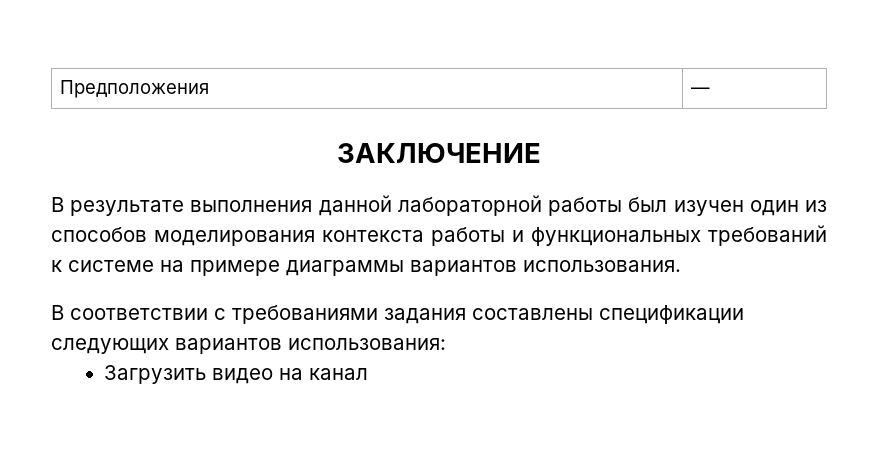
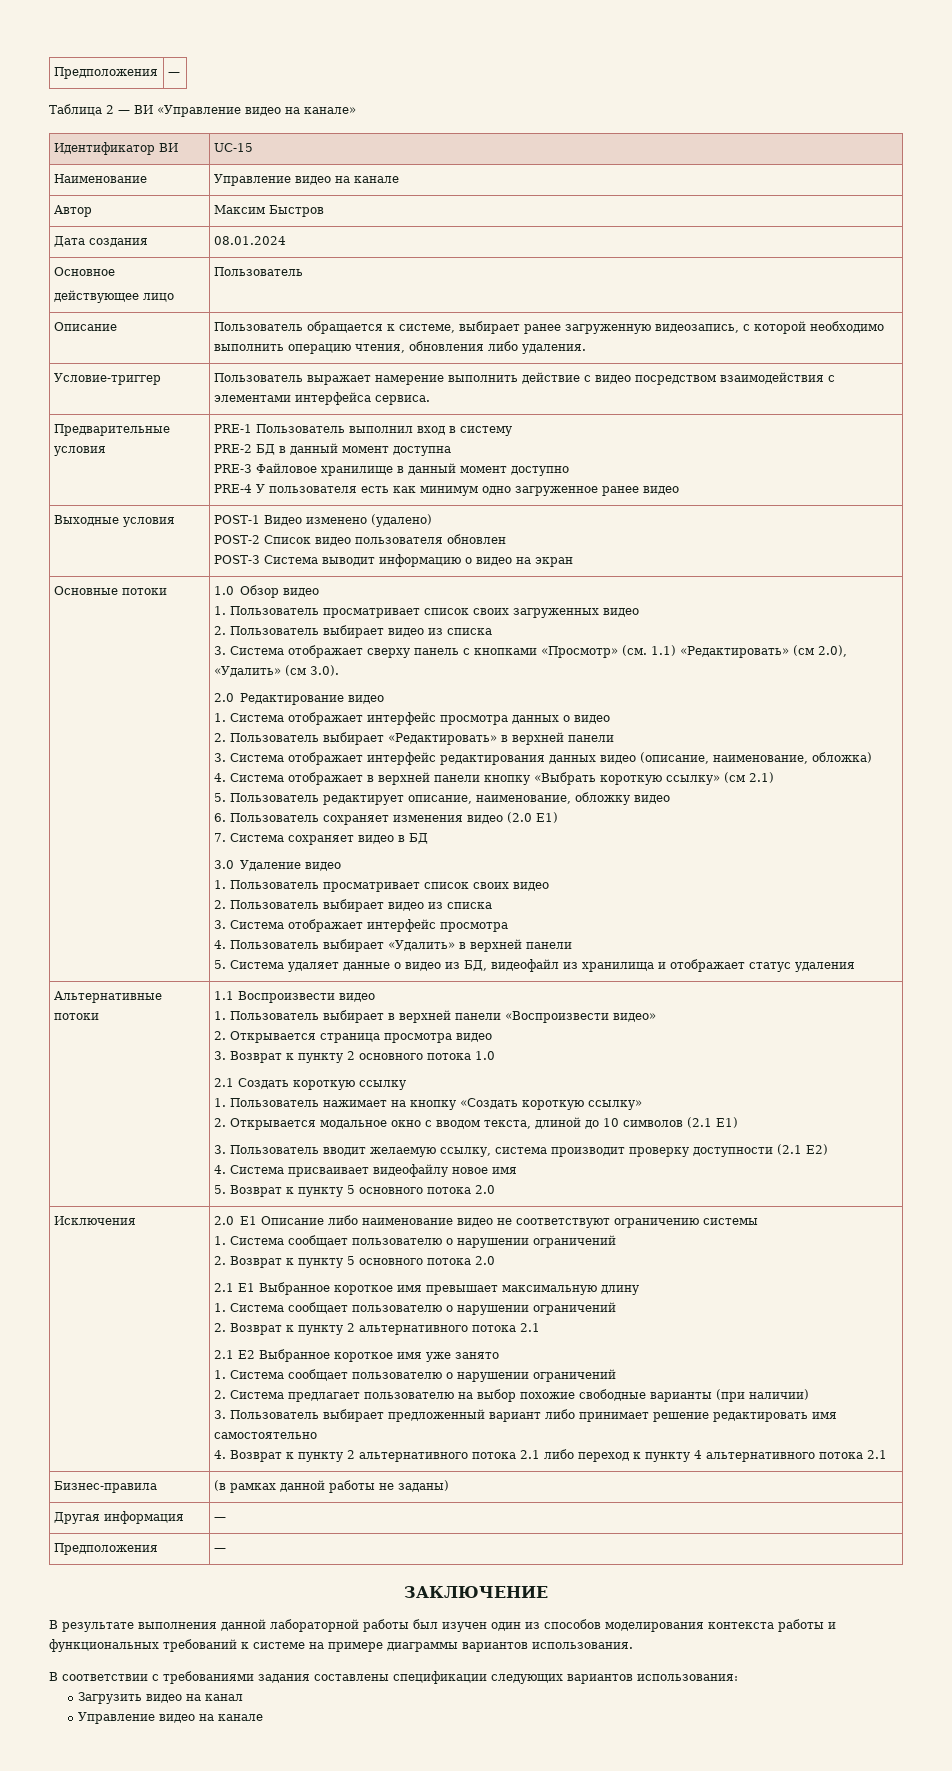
[60,80,210,98] [691,87,711,94] Предположения | — -> [53,67,158,79] [167,72,180,76] [49,104,356,117] [53,142,178,155] [213,143,253,152] [53,174,147,183] [213,174,399,186] [53,205,92,217] [213,205,324,217] [53,236,148,247] [213,236,286,245] [53,267,115,276] [53,290,174,303] [213,267,303,276] [53,322,117,331] [213,321,884,334] [213,341,586,354] [53,373,161,385] [213,372,835,385] [213,392,430,405] [53,424,170,436] [53,446,106,456] [213,424,512,436] [213,443,451,456] [213,463,569,476] [213,484,679,496] [53,515,175,527] [213,514,432,527] [213,534,506,546] [213,554,573,567] [53,586,167,595] [213,585,319,598] [213,606,639,618] [213,625,492,638] [213,645,847,658] [213,665,339,677] [213,693,384,705] [213,712,610,725] [213,732,614,745] [213,752,872,765] [213,772,774,785] [213,792,670,805] [213,812,558,825] [213,833,428,845] [213,860,341,871] [213,880,549,892] [213,899,492,912] [213,919,508,932] [213,939,572,952] [213,959,855,972] [53,991,162,1003] [53,1013,99,1020] [213,991,375,1003] [213,1010,656,1023] [213,1031,492,1043] [213,1051,495,1063] [213,1078,406,1090] [213,1098,642,1110] [213,1117,738,1130] [213,1144,828,1157] [213,1164,517,1177] [213,1185,495,1197] [53,1216,136,1225] [213,1215,758,1228] [213,1235,616,1248] [213,1256,495,1268] [213,1282,639,1295] [213,1302,616,1315] [213,1323,540,1335] [213,1349,499,1362] [213,1369,616,1382] [213,1389,809,1402] [213,1409,837,1422] [213,1432,317,1439] [213,1449,887,1462] [53,1481,157,1493] [213,1480,449,1493] [53,1511,184,1524] [213,1517,226,1521] [53,1543,158,1555] [213,1548,226,1552] Предположения | — // Таблица 2 — ВИ «Управление видео на канале» // Идентификатор ВИ | UC-15 // Наименование | Управление видео на канале // Автор | Максим Быстров // Дата создания | 08.01.2024 // Основное // действующее лицо | Пользователь // Описание | Пользователь обращается к системе, выбирает ранее загруженную видеозапись, с которой необходимо выполнить операцию чтения, обновления либо удаления. // Условие-триггер | Пользователь выражает намерение выполнить действие с видео посредством взаимодействия с элементами интерфейса сервиса. // Предварительные условия | PRE-1 Пользователь выполнил вход в систему // PRE-2 БД в данный момент доступна // PRE-3 Файловое хранилище в данный момент доступно // PRE-4 У пользователя есть как минимум одно загруженное ранее видео // Выходные условия | POST-1 Видео изменено (удалено) // POST-2 Список видео пользователя обновлен // POST-3 Система выводит информацию о видео на экран // Основные потоки | 1.0 Обзор видео // 1. Пользователь просматривает список своих загруженных видео // 2. Пользователь выбирает видео из списка // 3. Система отображает сверху панель с кнопками «Просмотр» (см. 1.1) «Редактировать» (см 2.0), «Удалить» (см 3.0). // 2.0 Редактирование видео // 1. Система отображает интерфейс просмотра данных о видео // 2. Пользователь выбирает «Редактировать» в верхней панели // 3. Система отображает интерфейс редактирования данных видео (описание, наименование, обложка) // 4. Система отображает в верхней панели кнопку «Выбрать короткую ссылку» (см 2.1) // 5. Пользователь редактирует описание, наименование, обложку видео // 6. Пользователь сохраняет изменения видео (2.0 Е1) // 7. Система сохраняет видео в БД // 3.0 Удаление видео // 1. Пользователь просматривает список своих видео // 2. Пользователь выбирает видео из списка // 3. Система отображает интерфейс просмотра // 4. Пользователь выбирает «Удалить» в верхней панели // 5. Система удаляет данные о видео из БД, видеофайл из хранилища и отображает статус удаления // Альтернативные потоки | 1.1 Воспроизвести видео // 1. Пользователь выбирает в верхней панели «Воспроизвести видео» // 2. Открывается страница просмотра видео // 3. Возврат к пункту 2 основного потока 1.0 // 2.1 Создать короткую ссылку // 1. Пользователь нажимает на кнопку «Создать короткую ссылку» // 2. Открывается модальное окно с вводом текста, длиной до 10 символов (2.1 E1) // 3. Пользователь вводит желаемую ссылку, система производит проверку доступности (2.1 E2) // 4. Система присваивает видеофайлу новое имя // 5. Возврат к пункту 5 основного потока 2.0 // Исключения | 2.0 Е1 Описание либо наименование видео не соответствуют ограничению системы // 1. Система сообщает пользователю о нарушении ограничений // 2. Возврат к пункту 5 основного потока 2.0 // 2.1 Е1 Выбранное короткое имя превышает максимальную длину // 1. Система сообщает пользователю о нарушении ограничений // 2. Возврат к пункту 2 альтернативного потока 2.1 // 2.1 Е2 Выбранное короткое имя уже занято // 1. Система сообщает пользователю о нарушении ограничений // 2. Система предлагает пользователю на выбор похожие свободные варианты (при наличии) // 3. Пользователь выбирает предложенный вариант либо принимает решение редактировать имя самостоятельно // 4. Возврат к пункту 2 альтернативного потока 2.1 либо переход к пункту 4 альтернативного потока 2.1 // Бизнес-правила | (в рамках данной работы не заданы) // Другая информация | — // Предположения | —
(369, 374) none -> [78,1712,264,1724] // Управление видео на канале

